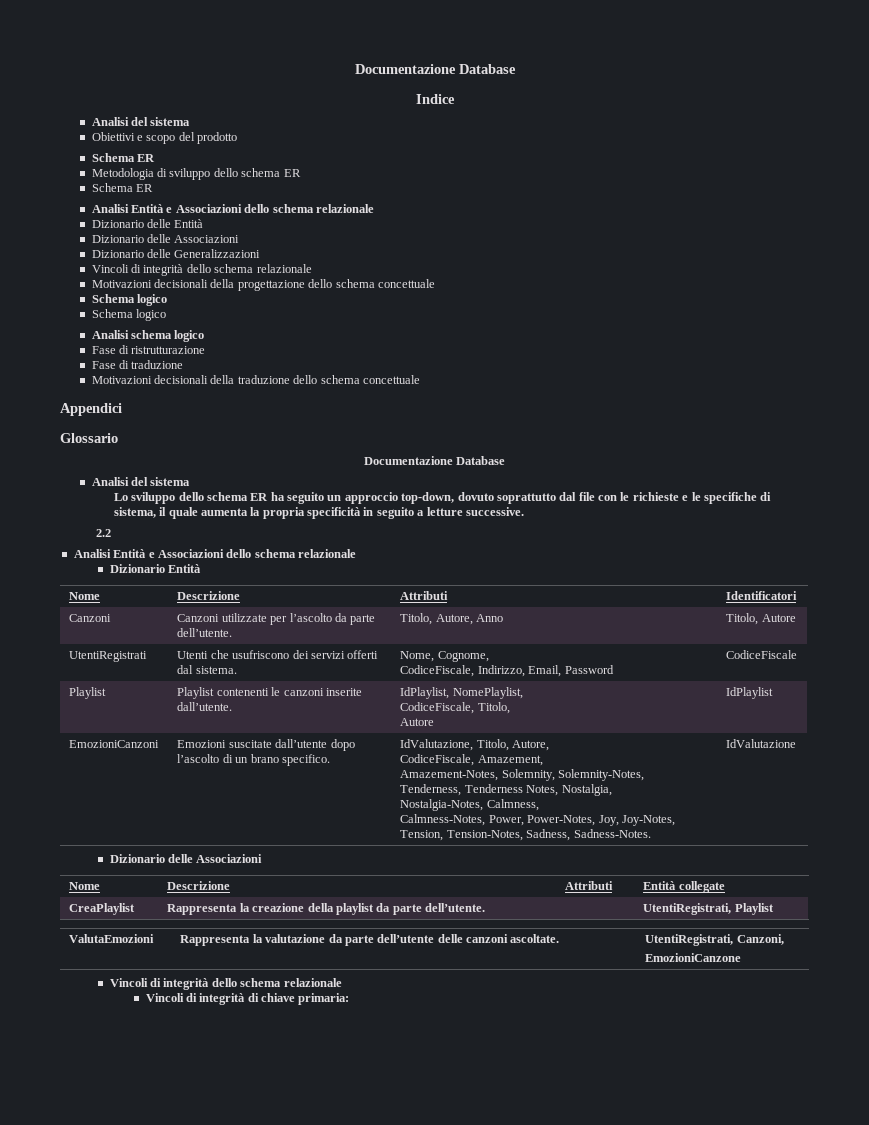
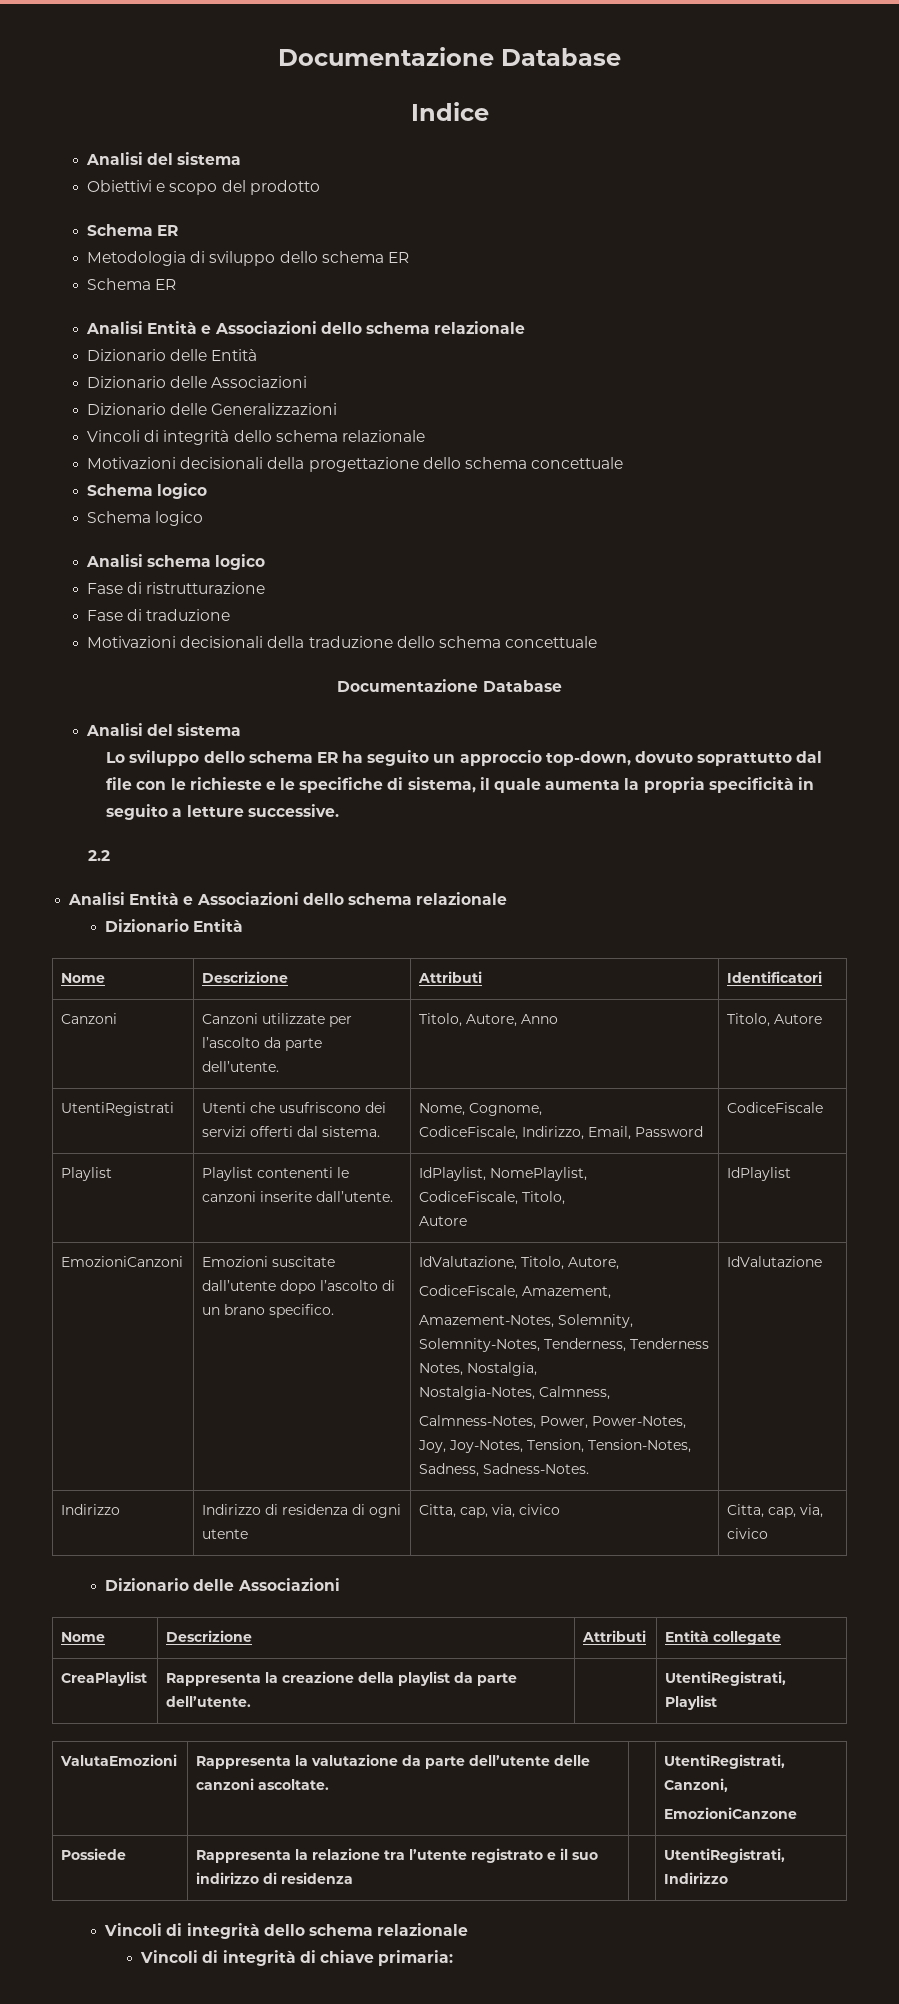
[60,403,122,416] [60,433,118,443] // Appendici // Glossario -> (598, 642) none
(797, 743) none -> [61,1504,121,1515] [202,1504,402,1518] [202,1529,249,1539] [419,1504,561,1518] [727,1504,824,1518] [727,1528,769,1539] // Indirizzo | Indirizzo di residenza di ogni utente | Citta, cap, via, civico | Citta, cap, via, civico
(742, 957) none -> [61,1848,127,1860] [196,1848,599,1863] [196,1872,354,1884] [664,1848,786,1863] [664,1872,729,1884] // Possiede | Rappresenta la relazione tra l’utente registrato e il suo indirizzo di residenza | | UtentiRegistrati, Indirizzo

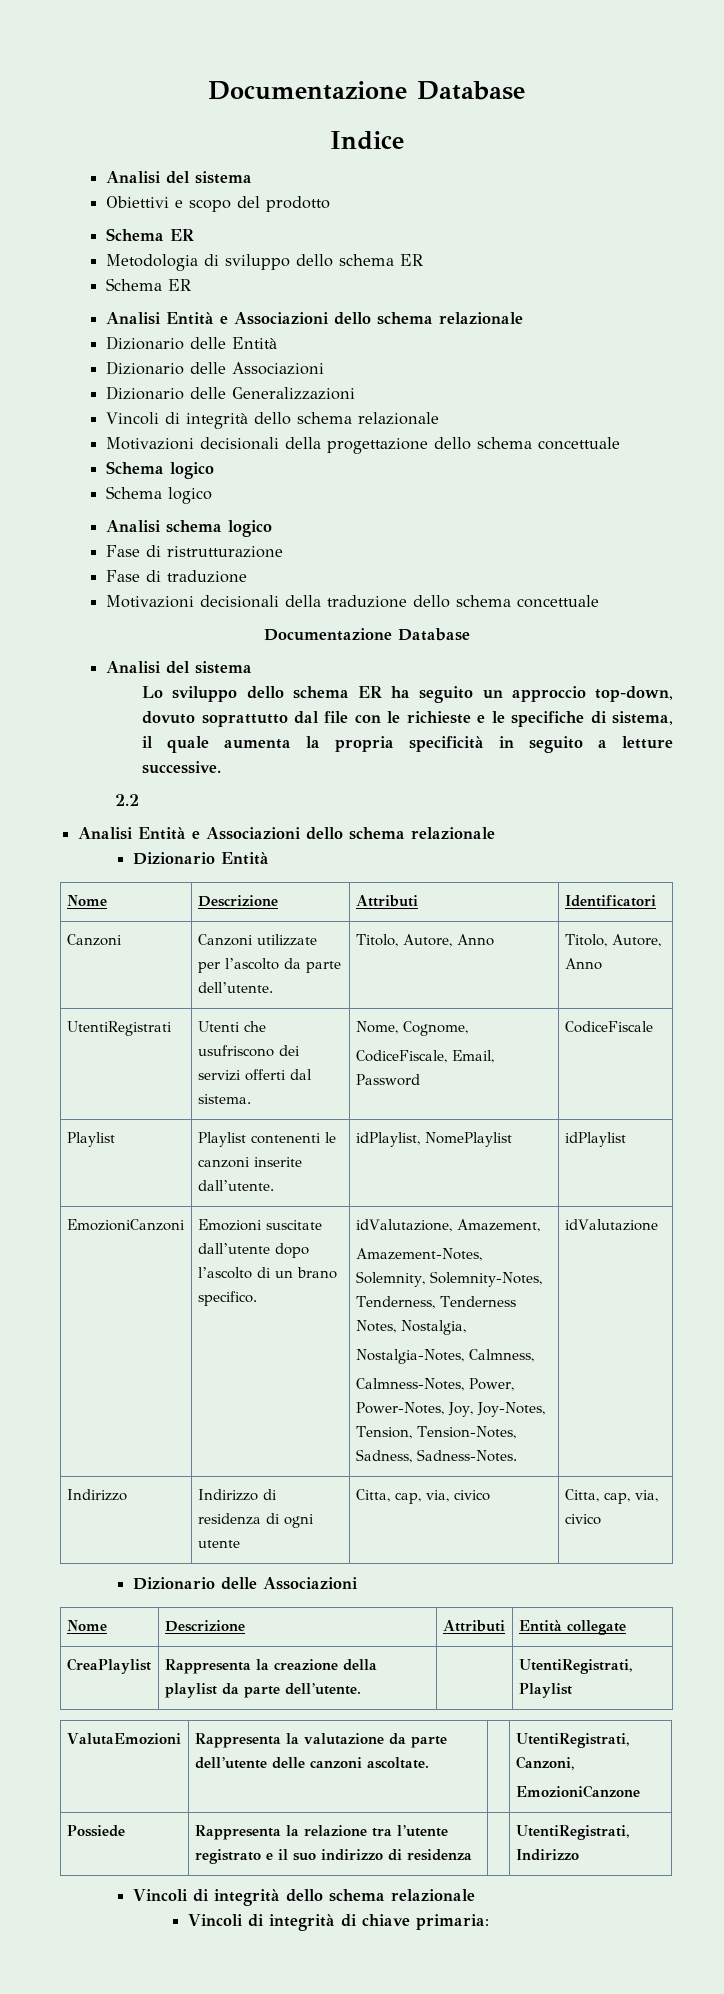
[774,1014,823,1024] Autore -> [611,934,661,947] [564,958,602,970] Autore, Anno
[522,1126,585,1140] Indirizzo, -> (447, 1056) none
[419,1167,588,1181] [419,1191,566,1205] [419,1216,468,1226] [727,1167,792,1181] IdPlaylist, NomePlaylist, // CodiceFiscale, Titolo, // Autore | IdPlaylist -> [355,1132,512,1147] [564,1132,626,1147] idPlaylist, NomePlaylist | idPlaylist
[419,1256,620,1270] [419,1285,519,1299] IdValutazione, Titolo, Autore, // CodiceFiscale, -> [355,1219,452,1232] idValutazione,
[727,1256,823,1267] IdValutazione -> [564,1219,658,1231] idValutazione

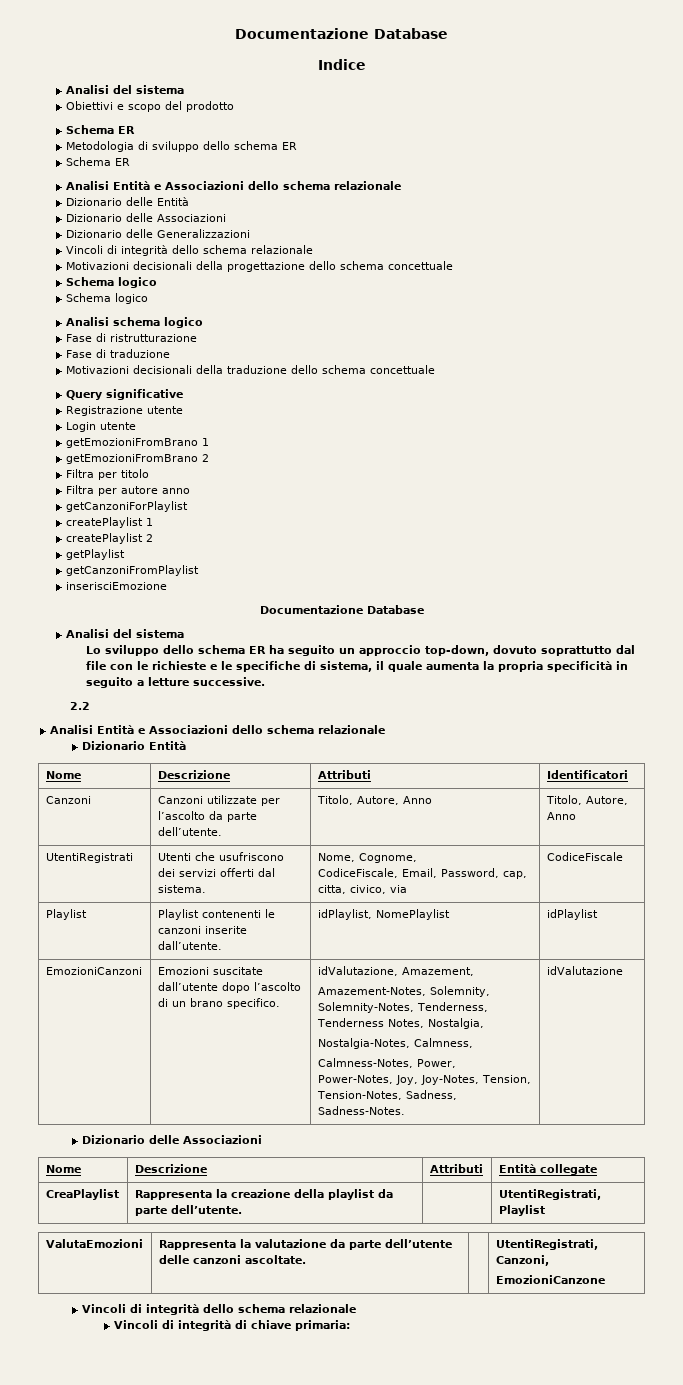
(599, 601) none -> [65,389,183,400] [65,406,183,416] [65,422,136,432] [65,438,209,448] [65,454,209,464] [65,469,149,480] [65,485,190,496] [65,501,188,512] [65,517,153,528] [65,533,153,544] [65,549,125,560] [65,565,199,576] [65,582,167,590] // Query significative // Registrazione utente // Login utente // getEmozioniFromBrano 1 // getEmozioniFromBrano 2 // Filtra per titolo // Filtra per autore anno // getCanzoniForPlaylist // createPlaylist 1 // createPlaylist 2 // getPlaylist // getCanzoniFromPlaylist // inserisciEmozione
[355,1074,420,1086] Password -> [440,868,527,879] [317,885,407,894] Password, cap, citta, civico, via
[66,1489,127,1501] [197,1489,277,1501] [197,1513,314,1528] [197,1540,240,1548] [355,1489,490,1504] [564,1489,658,1504] [564,1514,601,1525] // Indirizzo | Indirizzo di residenza di ogni utente | Citta, cap, via, civico | Citta, cap, via, civico -> (623, 970) none
[66,1825,125,1837] [194,1825,448,1840] [194,1849,472,1864] [515,1825,630,1840] [515,1849,579,1861] // Possiede | Rappresenta la relazione tra l’utente registrato e il suo indirizzo di residenza | | UtentiRegistrati, Indirizzo -> (605, 1279) none

